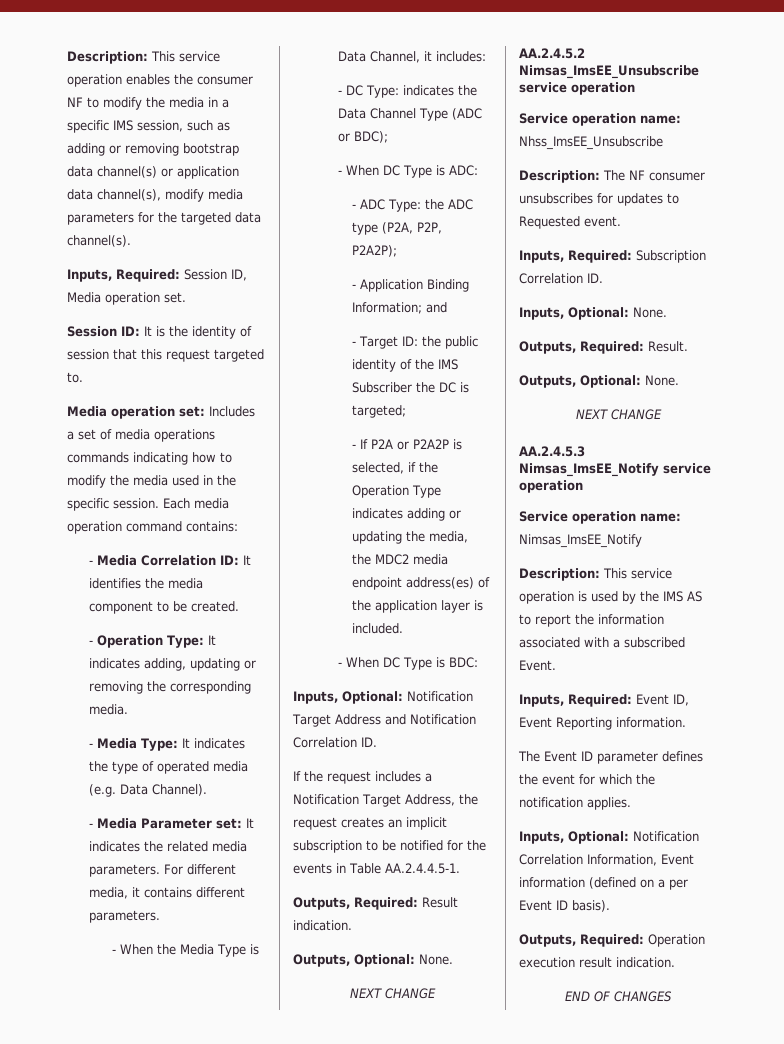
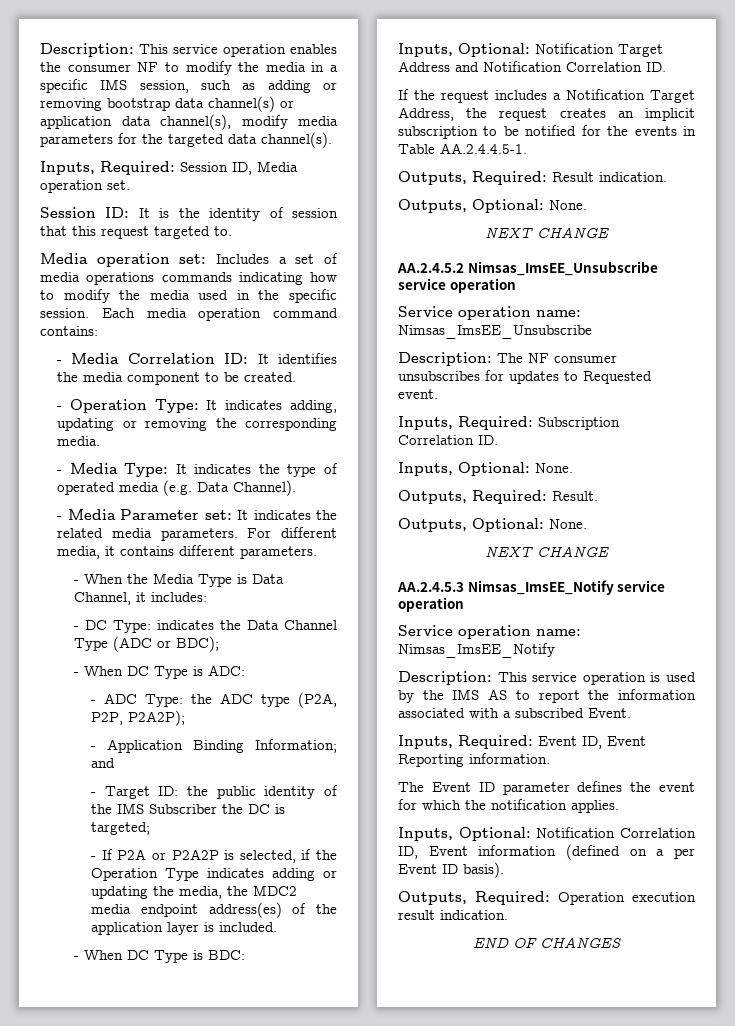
[519,136,663,150] Nhss_ImsEE_Unsubscribe -> [398,325,592,339] Nimsas_ImsEE_Unsubscribe
[587,854,657,866] Information, -> [398,846,418,859] ID,

